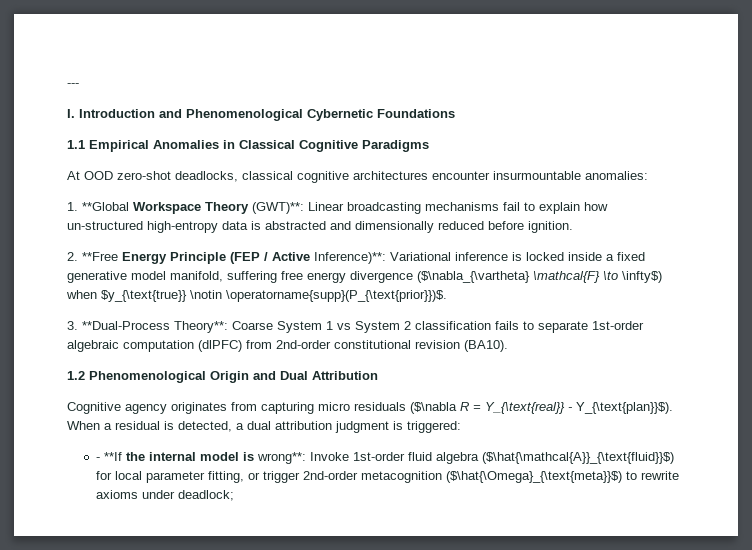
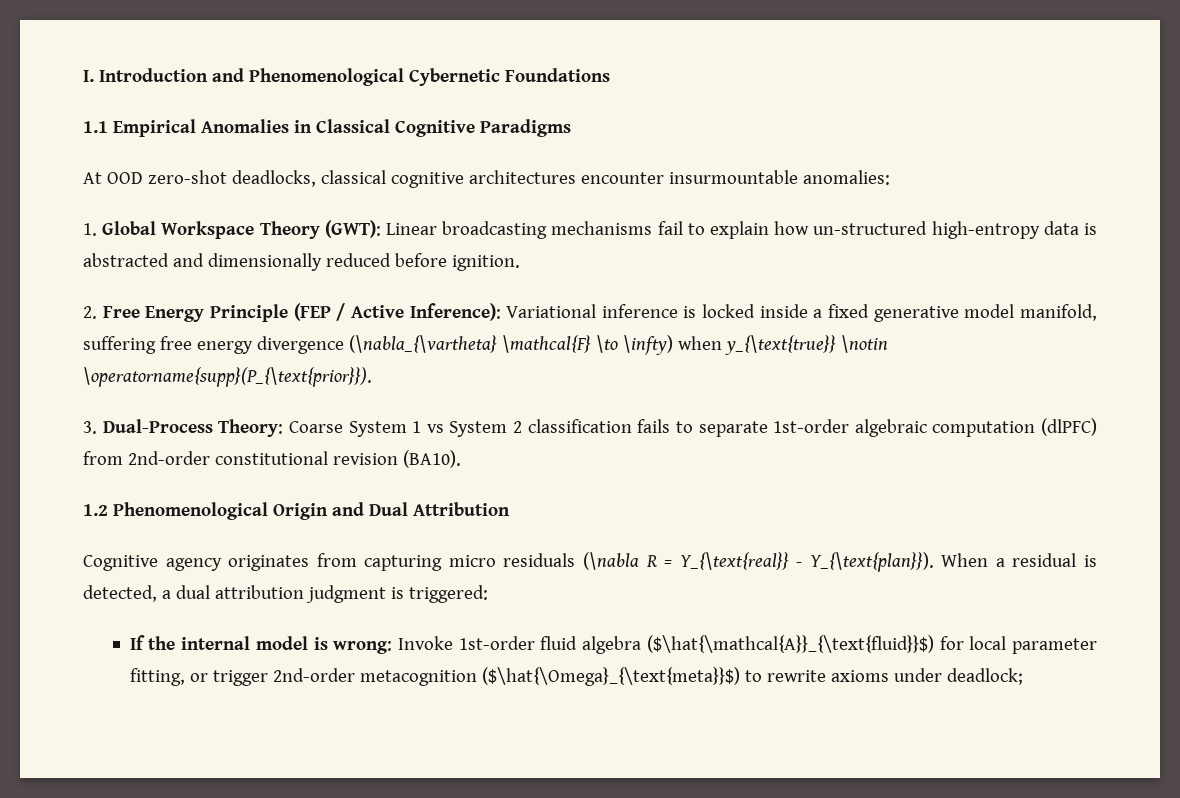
[67,83,79,87] --- // -> (83, 76) none
[82,202,129,211] **Global -> [102,221,157,235] Global
[252,202,304,214] (GWT)**: -> [324,220,381,238] (GWT):
[82,252,118,261] **Free -> [102,306,140,318] Free
[314,252,386,264] Inference)**: -> [409,303,501,321] Inference):
[417,271,530,283] ($\nabla_{\vartheta} -> [348,335,497,353] (\nabla_{\vartheta}
[622,271,662,283] [66,290,447,302] \infty$) when $y_{\text{true}} \notin \operatorname{supp}(P_{\text{prior}})$. -> [622,335,888,355] [83,367,372,387] \infty) when y_{\text{true}} \notin \operatorname{supp}(P_{\text{prior}}).
[82,321,228,333] **Dual-Process Theory**: -> [102,419,284,437] Dual-Process Theory:
[410,402,457,414] ($\nabla -> [582,552,639,570] (\nabla
[576,402,673,414] Y_{\text{plan}}$). -> [809,552,934,572] Y_{\text{plan}}).
[95,452,122,461] - **If -> [129,635,145,650] If
[256,452,306,464] wrong**: -> [333,641,393,654] wrong:

